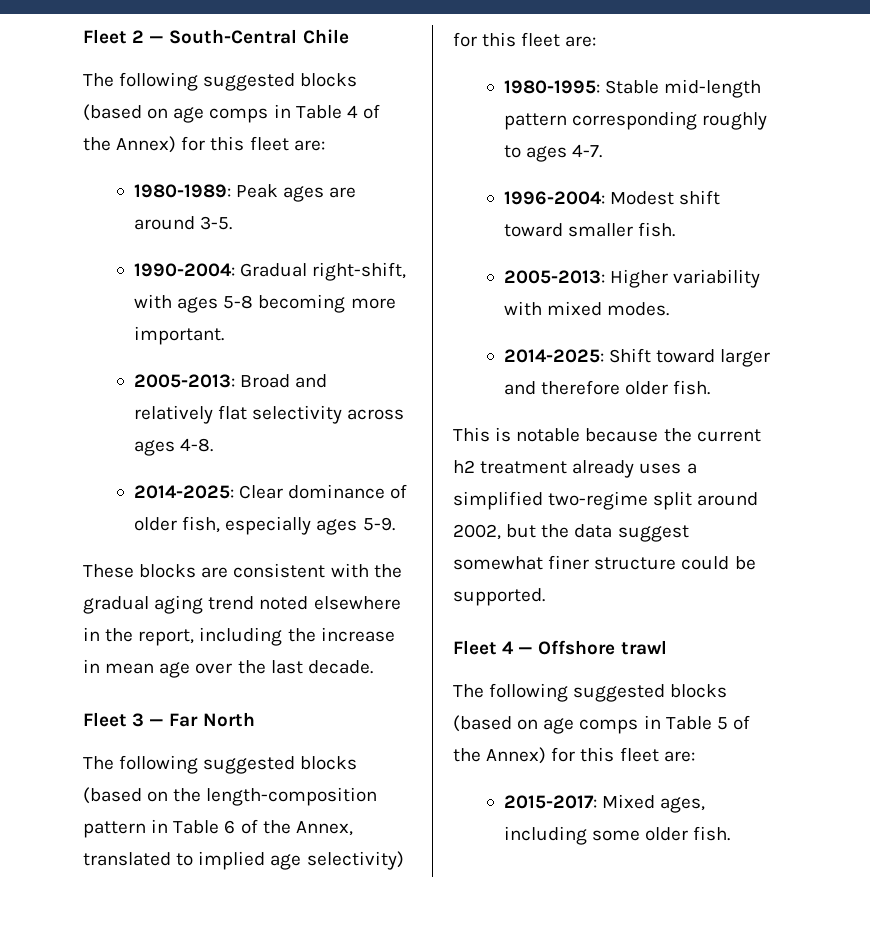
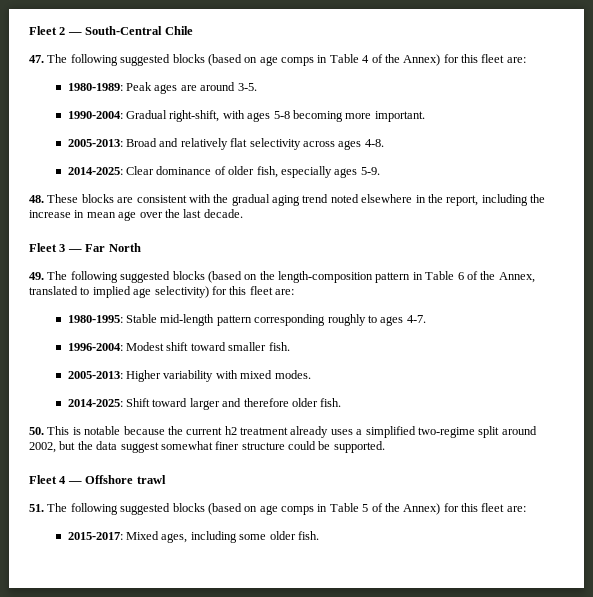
(349, 36) none -> [29,55,44,63] 47.
(395, 524) none -> [29,195,44,203] 48.
(255, 719) none -> [29,272,44,280] 49.
(711, 387) none -> [29,427,44,435] 50.
(667, 647) none -> [29,504,44,512] 51.

